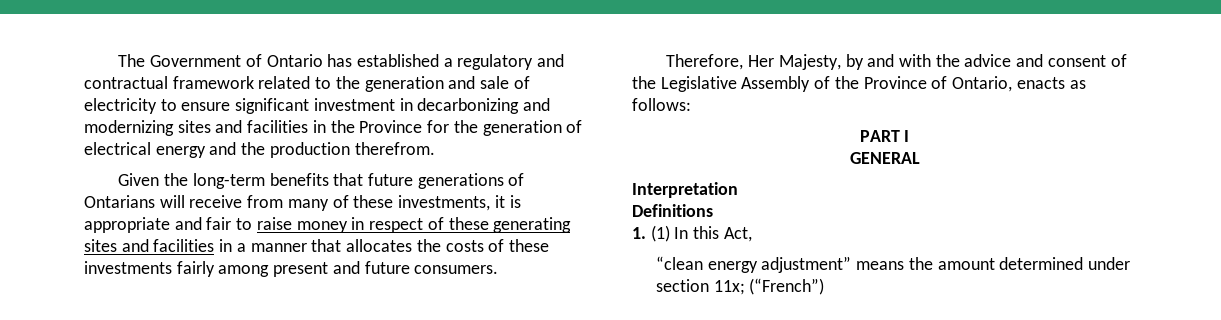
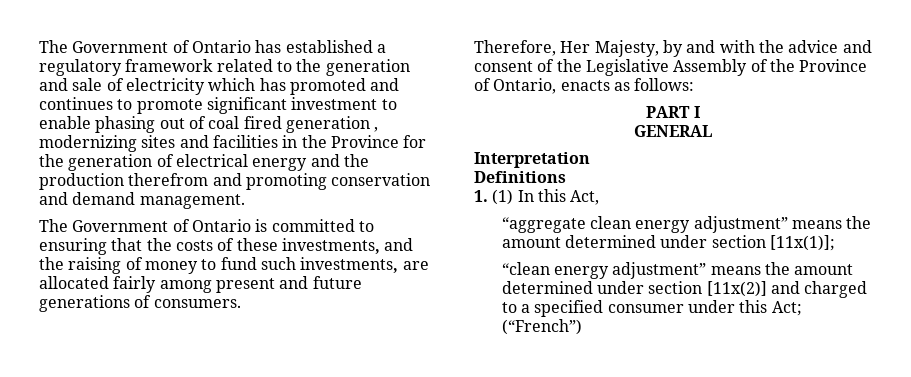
[537,54,565,67] [84,76,168,89] and contractual -> (122, 67) none
[160,98,551,114] to ensure significant investment in decarbonizing and -> [208,78,400,95] [39,97,397,114] [39,116,379,133] which has promoted and continues to promote significant investment to enable phasing out of coal fired generation ,
[354,142,435,155] [118,173,525,189] [84,195,521,211] [84,217,572,233] [84,239,549,252] [84,261,172,274] therefrom. // Given the long-term benefits that future generations of Ontarians will receive from many of these investments, it is appropriate and fair to raise money in respect of these generating sites and facilities in a manner that allocates the costs of these investments -> [128,173,431,190] [39,192,245,209] [39,219,374,232] [39,238,414,255] [39,257,429,274] [39,276,109,289] therefrom and promoting conservation and demand management. // The Government of Ontario is committed to ensuring that the costs of these investments, and the raising of money to fund such investments, are allocated
(410, 267) none -> [39,295,152,312] generations of
(752, 234) none -> [501,216,872,233] [501,235,836,251] // “aggregate clean energy adjustment” means the amount determined under section [11x(1)];
[713,280,745,295] 11x; -> [706,281,868,298] [501,300,802,317] [11x(2)] and charged to a specified consumer under this Act;

